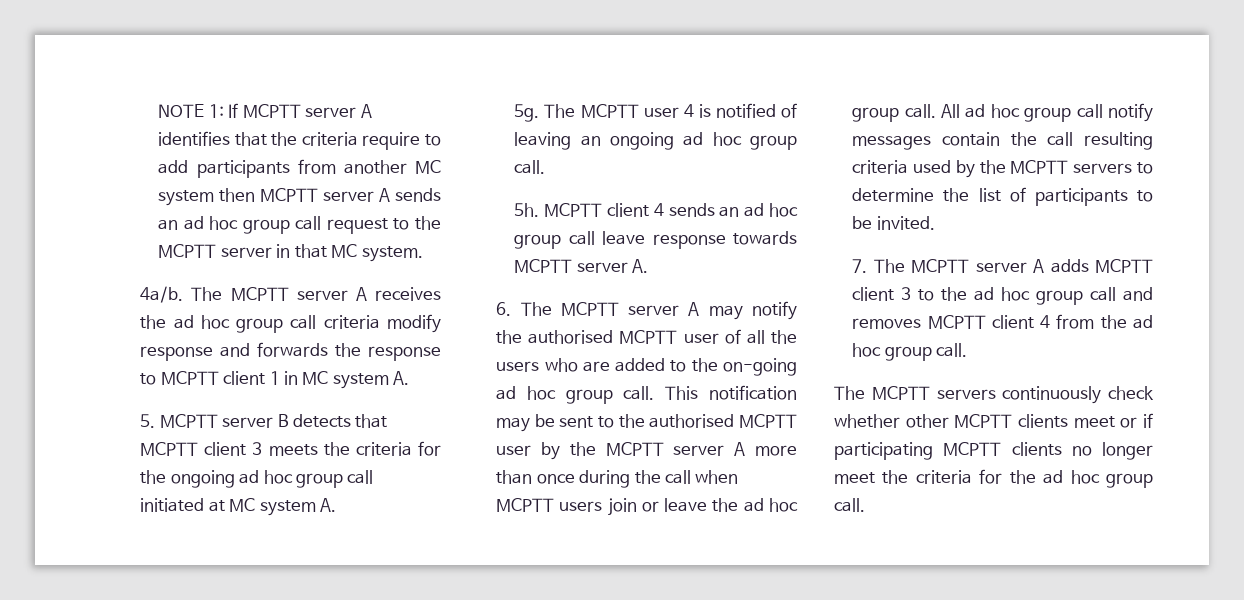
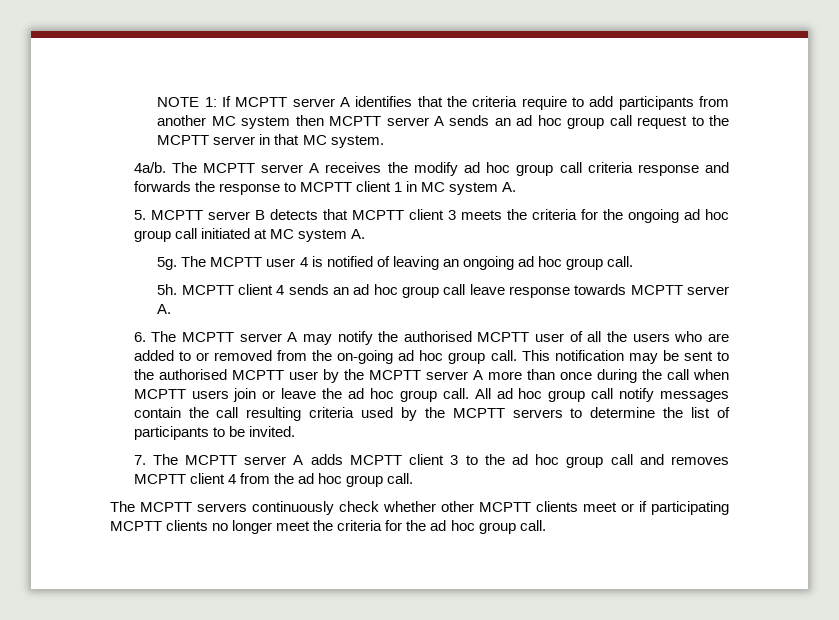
(167, 322) none -> [413,162,458,176] modify
[386,314,441,333] modify -> (633, 167) none
(687, 366) none -> [195,350,307,361] or removed from

